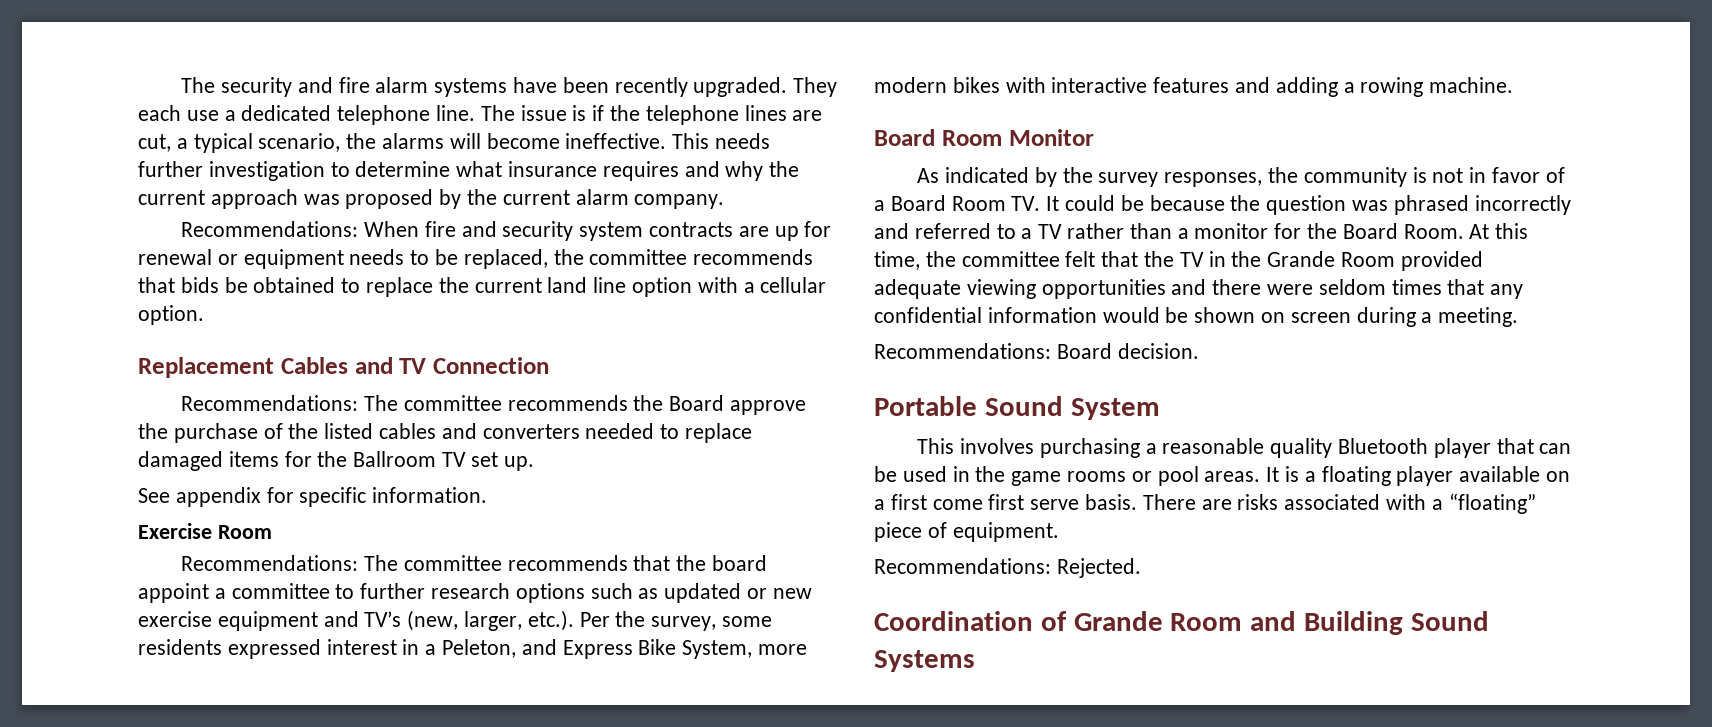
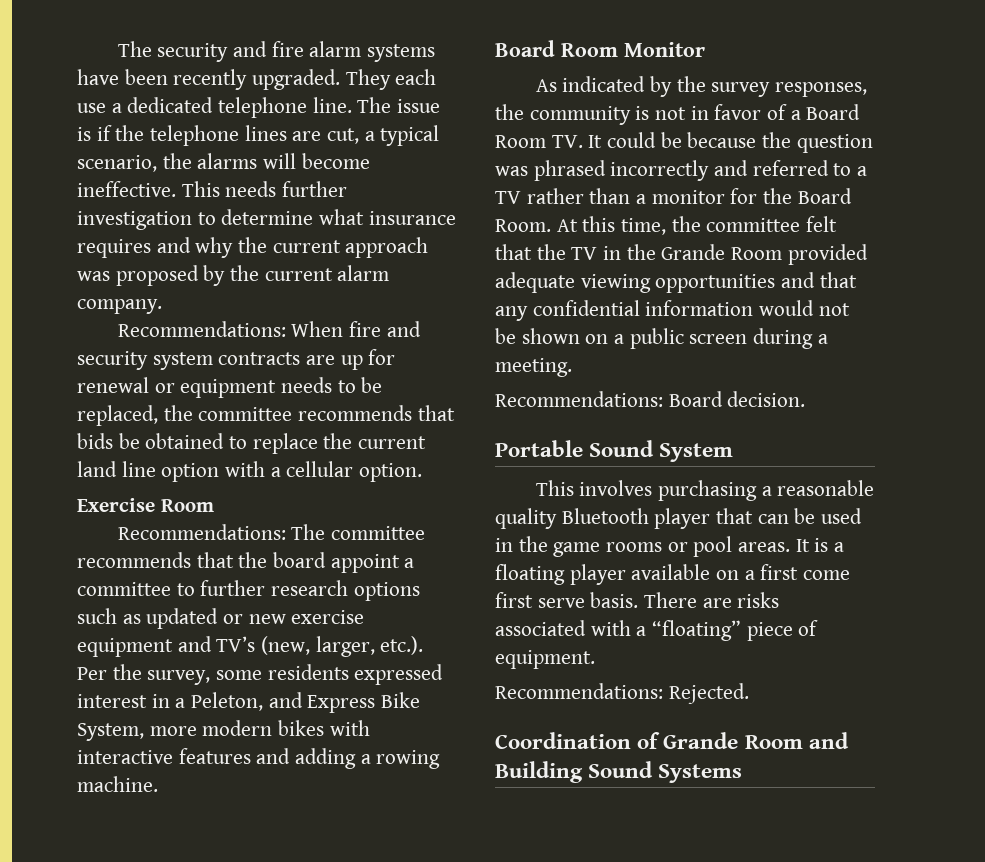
[138,357,549,378] [181,395,806,415] [138,423,753,443] [138,451,534,471] [138,487,488,507] // Replacement Cables and TV Connection // Recommendations: The committee recommends the Board approve the purchase of the listed cables and converters needed to replace damaged items for the Ballroom TV set up. // See appendix for specific information. -> (423, 472) none
[1212,279,1442,295] there were seldom times -> (816, 280) none
(1160, 315) none -> [818,303,850,316] not
(1286, 317) none -> [614,328,684,349] a public

